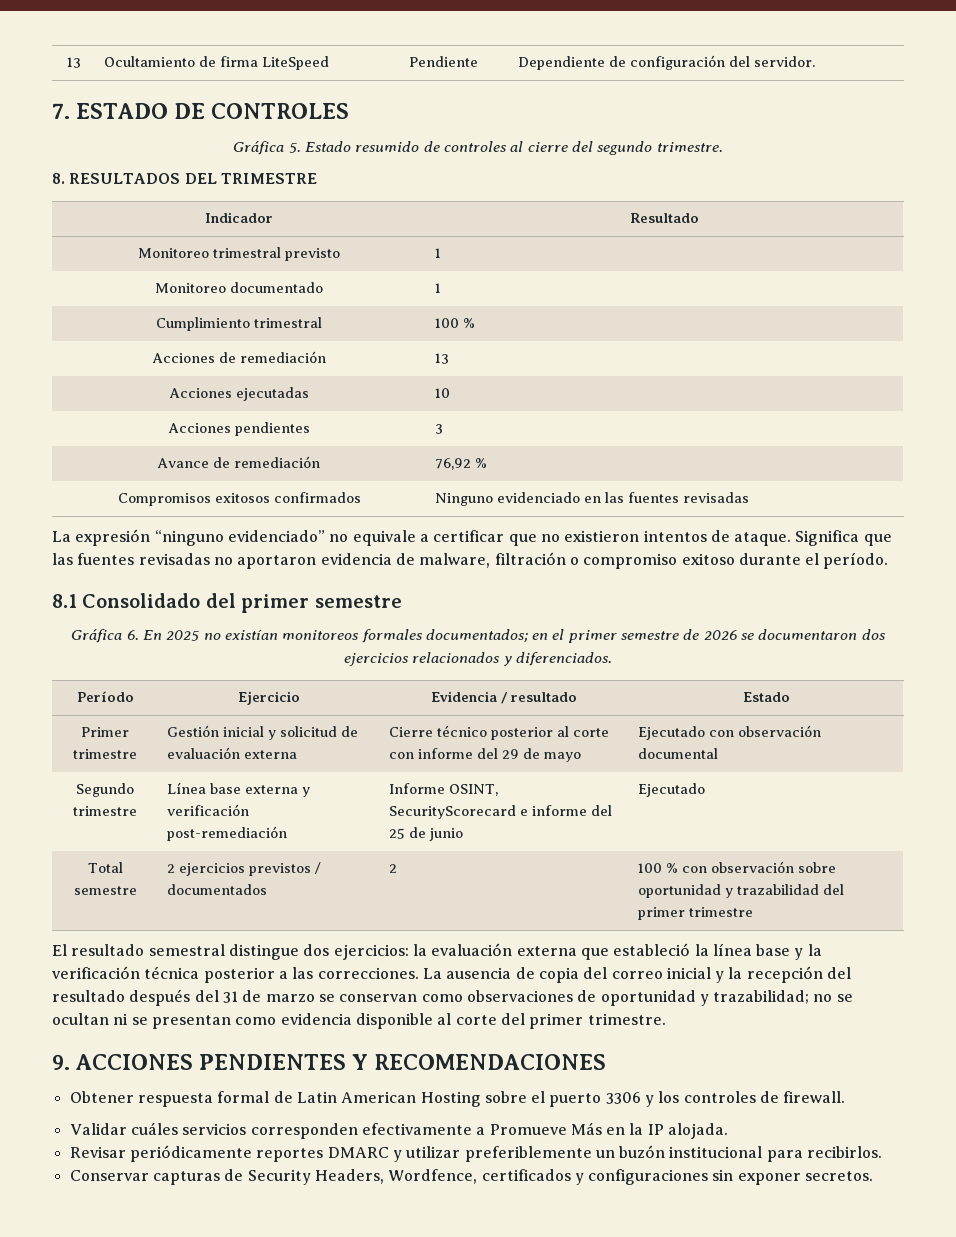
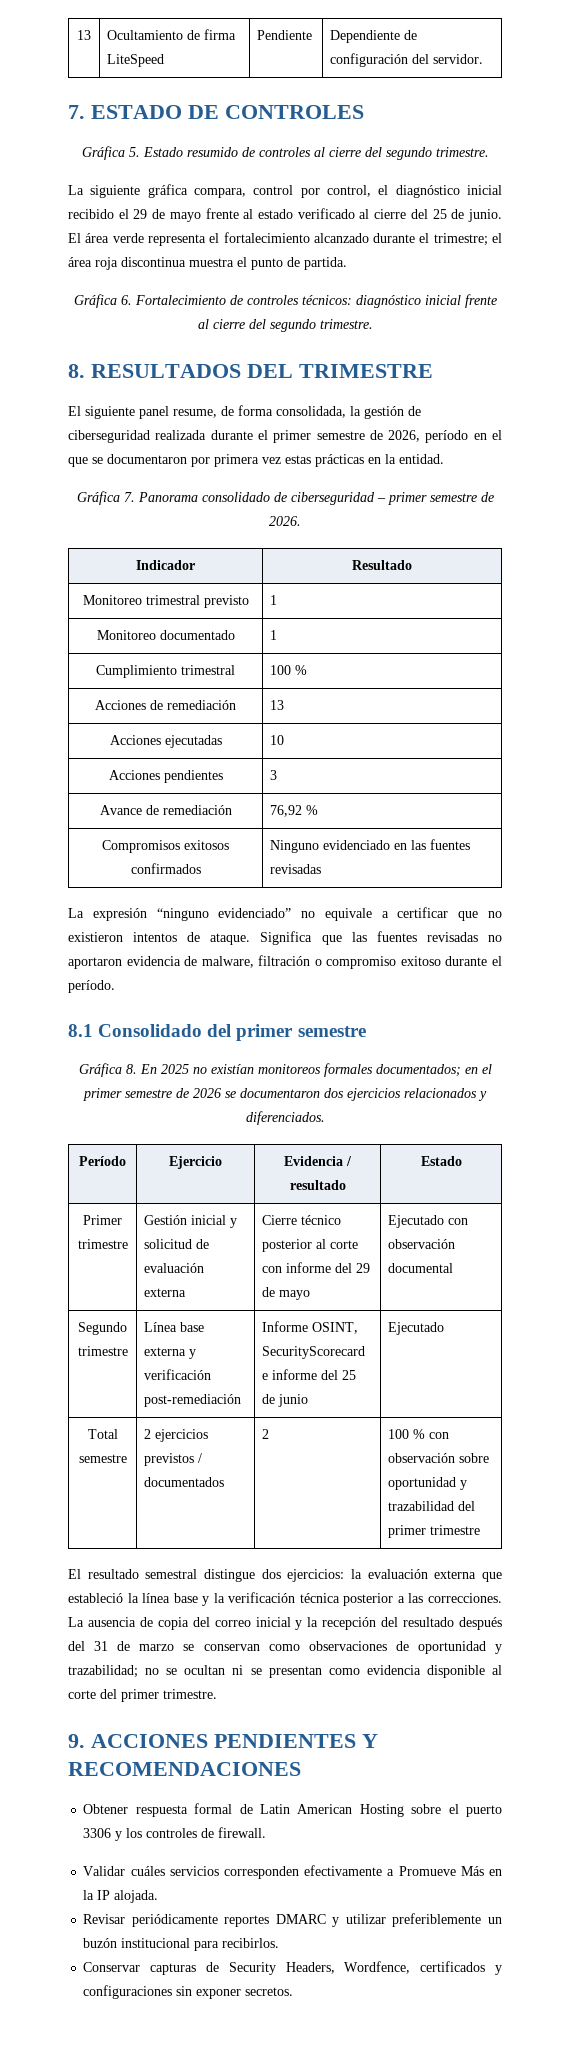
[52,173,317,184] 8. RESULTADOS DEL TRIMESTRE -> [68,184,502,198] [68,208,503,222] [68,232,503,246] [68,257,347,270] [73,294,497,308] [197,319,373,332] [68,364,433,378] [68,405,421,419] [68,430,503,443] [68,454,444,467] [76,491,494,505] [269,516,301,526] La siguiente gráfica compara, control por control, el diagnóstico inicial recibido el 29 de mayo frente al estado verificado al cierre del 25 de junio. El área verde representa el fortalecimiento alcanzado durante el trimestre; el área roja discontinua muestra el punto de partida. // Gráfica 6. Fortalecimiento de controles técnicos: diagnóstico inicial frente al cierre del segundo trimestre. // 8. RESULTADOS DEL TRIMESTRE // El siguiente panel resume, de forma consolidada, la gestión de ciberseguridad realizada durante el primer semestre de 2026, período en el que se documentaron por primera vez estas prácticas en la entidad. // Gráfica 7. Panorama consolidado de ciberseguridad – primer semestre de 2026.
[126,630,139,640] 6. -> [125,1064,137,1074] 8.

